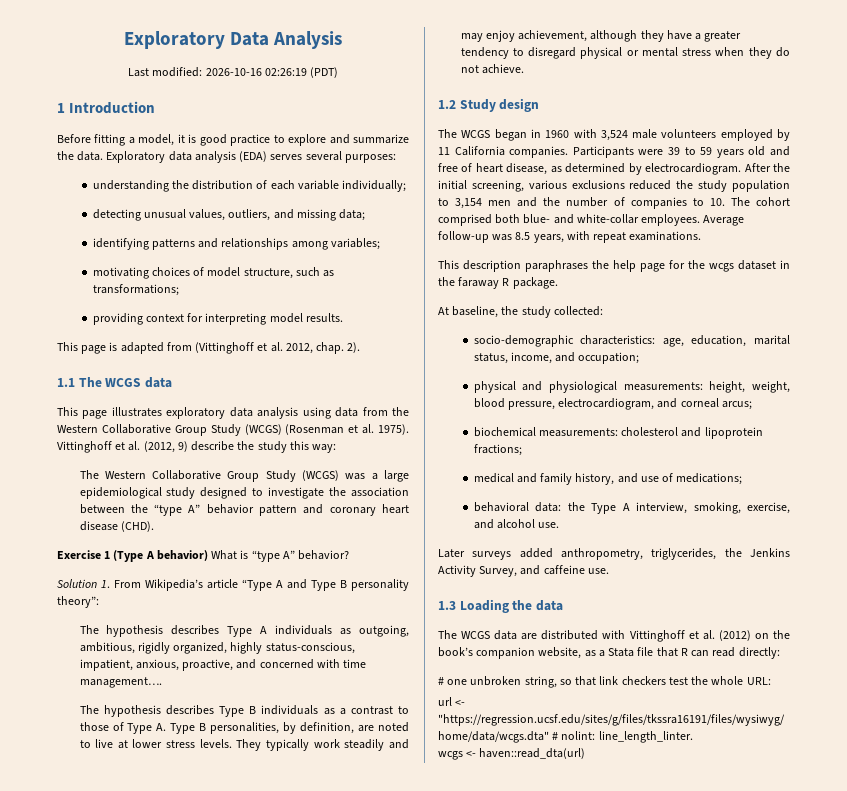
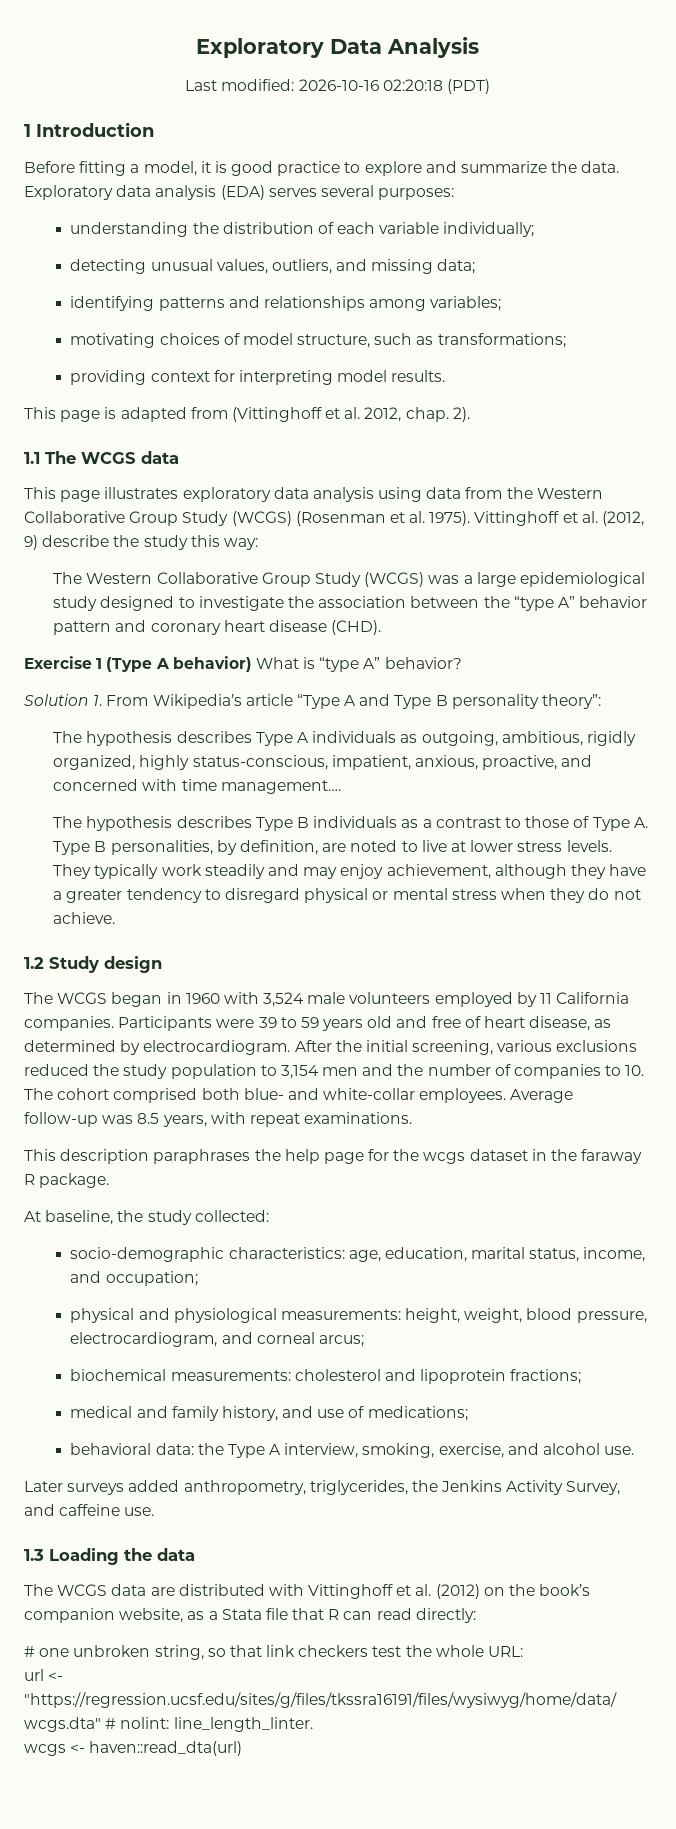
[264,68,307,76] 02:26:19 -> [382,79,443,91] 02:20:18

